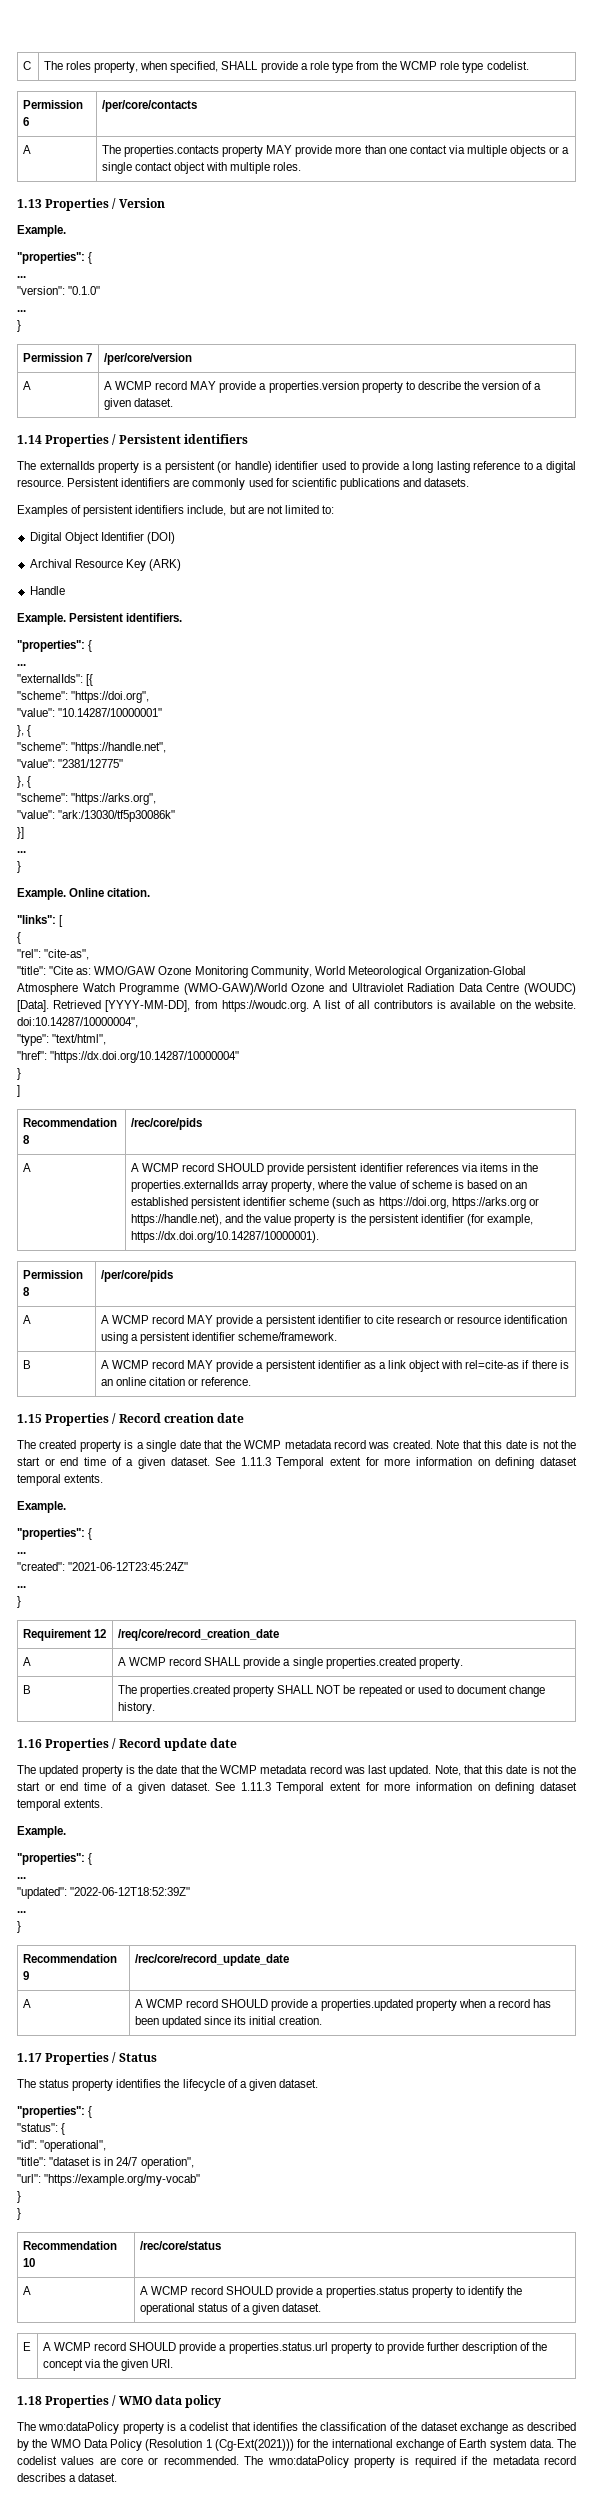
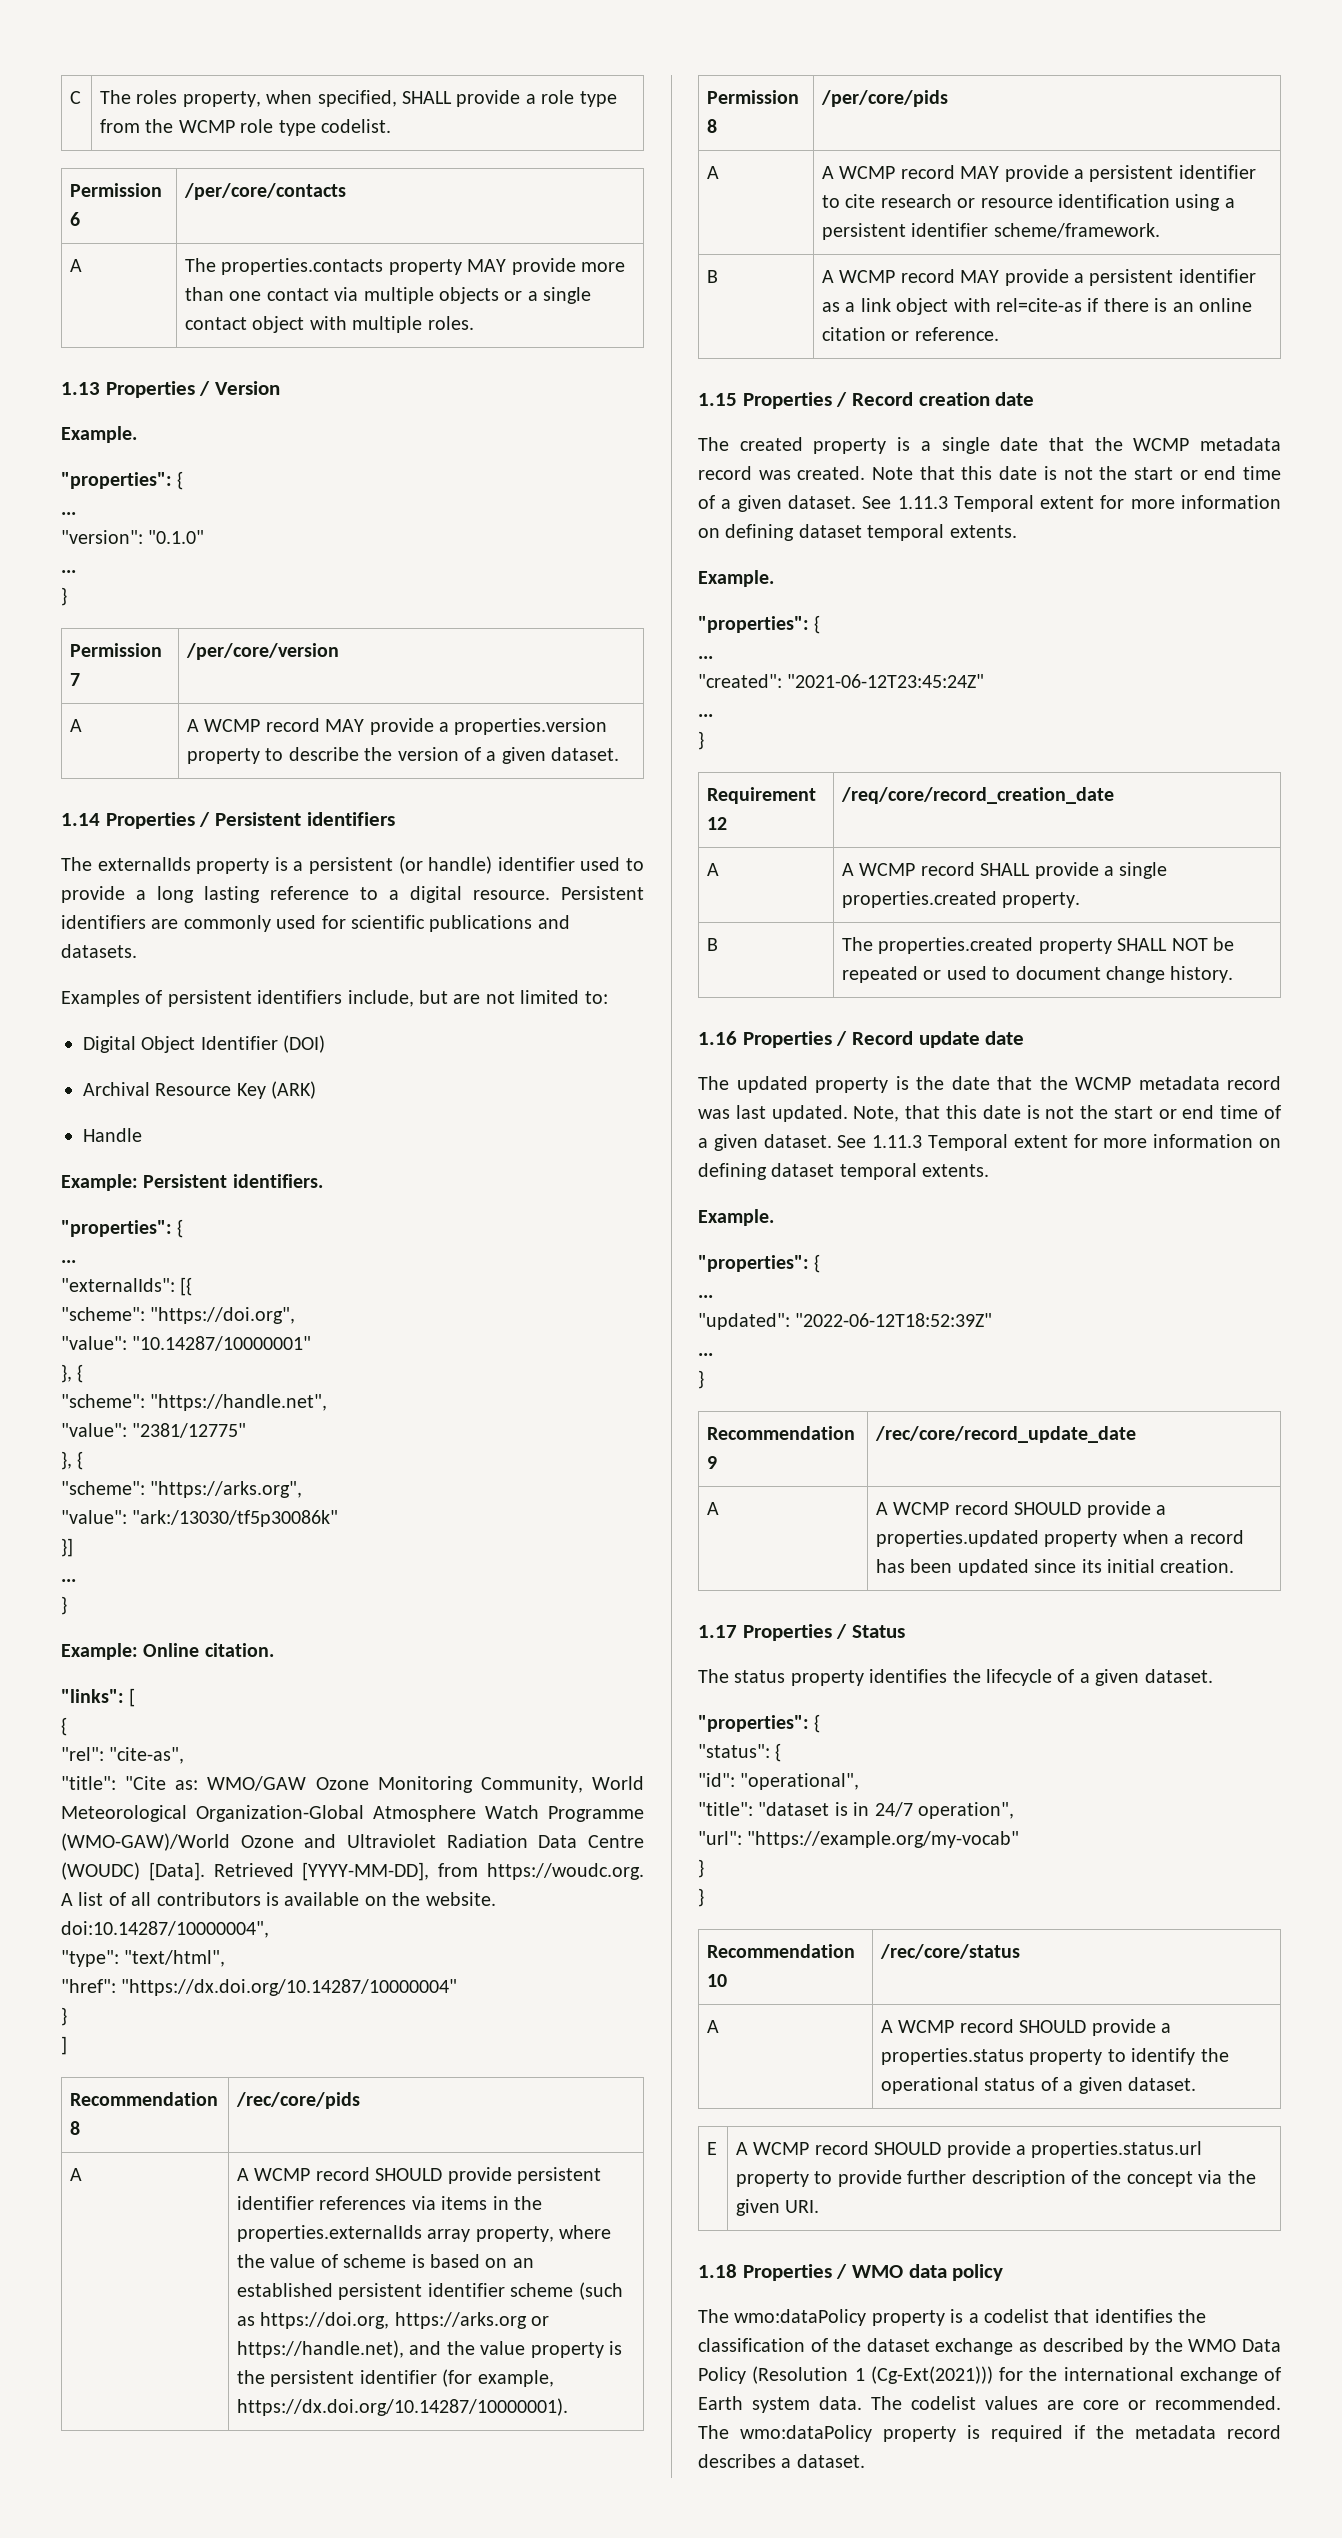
[17,613,66,625] Example. -> [61,1174,138,1191] Example:
[17,888,66,900] Example. -> [61,1643,138,1660] Example:

